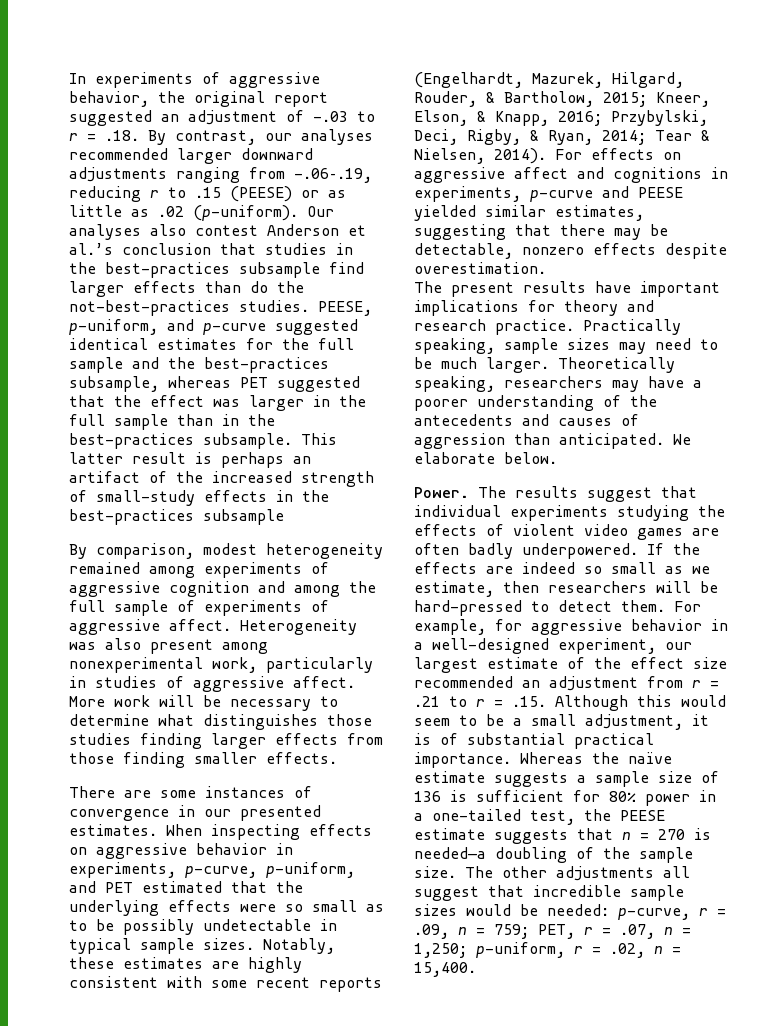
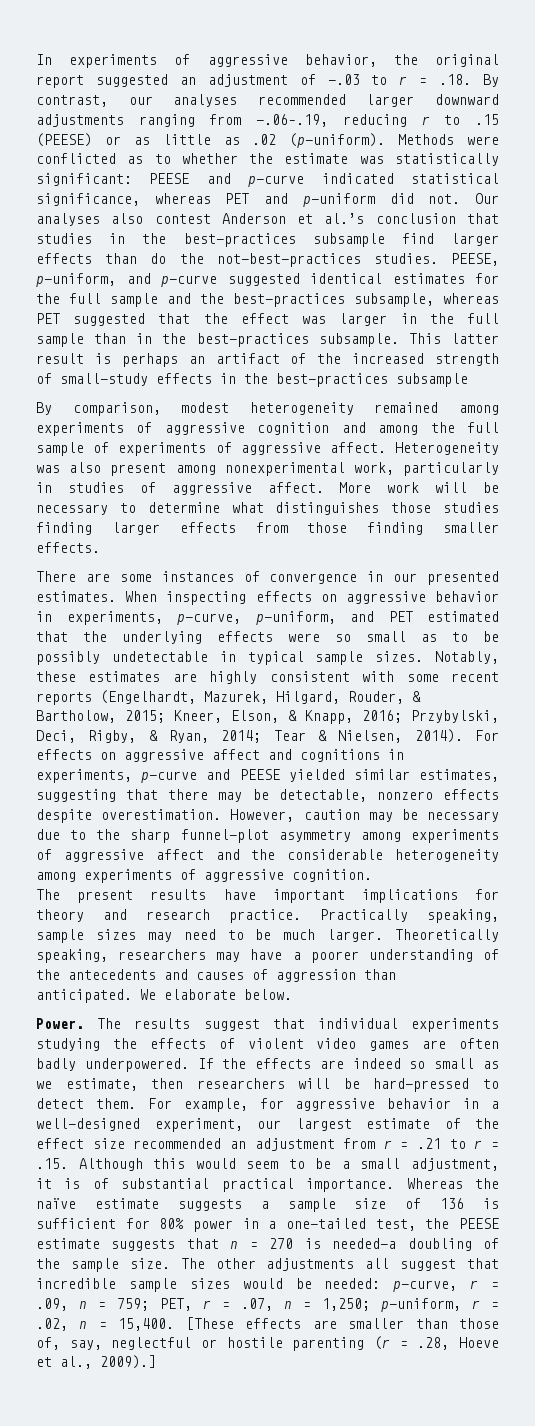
(298, 213) none -> [398,134,499,145] [36,153,499,166] [36,173,499,187] [36,193,461,207] Methods were conflicted as to whether the estimate was statistically significant: PEESE and p-curve indicated statistical significance, whereas PET and p-uniform did not.
(546, 268) none -> [230,809,500,822] [36,829,499,843] [36,849,500,862] [36,869,372,883] However, caution may be necessary due to the sharp funnel-plot asymmetry among experiments of aggressive affect and the considerable heterogeneity among experiments of aggressive cognition.
(476, 969) none -> [185,1317,500,1330] [36,1336,500,1351] [36,1355,156,1369] [These effects are smaller than those of, say, neglectful or hostile parenting (r = .28, Hoeve et al., 2009).]

